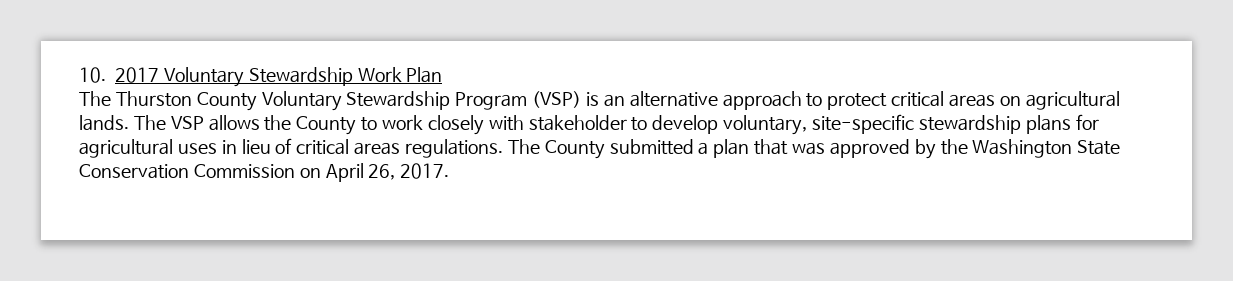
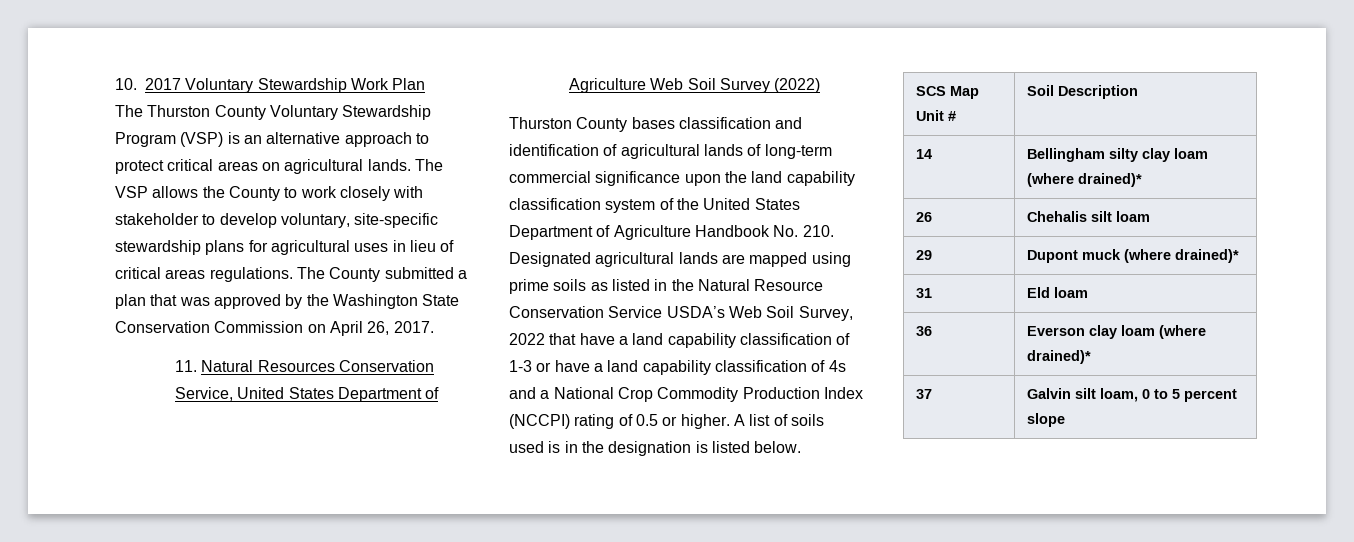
(450, 171) none -> [175,360,435,372] [175,387,440,402] [569,78,821,93] [509,117,803,132] [509,144,832,159] [509,171,855,186] [509,198,800,213] [509,225,834,240] [509,252,851,267] [509,279,824,294] [509,306,853,321] [509,333,851,348] [509,360,846,375] [509,387,863,402] [509,414,824,429] [509,441,802,456] [915,86,979,99] [915,110,956,121] [1026,85,1138,99] [915,149,932,159] [1026,148,1208,162] [1026,173,1142,187] [915,212,932,222] [1026,211,1150,222] [915,250,932,260] [1026,249,1239,263] [915,288,932,298] [1026,287,1088,298] [915,326,932,336] [1026,325,1206,339] [1026,350,1091,364] [915,389,932,399] [1026,388,1237,402] [1026,413,1065,427] // 11. Natural Resources Conservation Service, United States Department of Agriculture Web Soil Survey (2022) // Thurston County bases classification and identification of agricultural lands of long-term commercial significance upon the land capability classification system of the United States Department of Agriculture Handbook No. 210. Designated agricultural lands are mapped using prime soils as listed in the Natural Resource Conservation Service USDA’s Web Soil Survey, 2022 that have a land capability classification of 1-3 or have a land capability classification of 4s and a National Crop Commodity Production Index (NCCPI) rating of 0.5 or higher. A list of soils used is in the designation is listed below. // SCS Map Unit # | Soil Description // 14 | Bellingham silty clay loam (where drained)* // 26 | Chehalis silt loam // 29 | Dupont muck (where drained)* // 31 | Eld loam // 36 | Everson clay loam (where drained)* // 37 | Galvin silt loam, 0 to 5 percent slope

